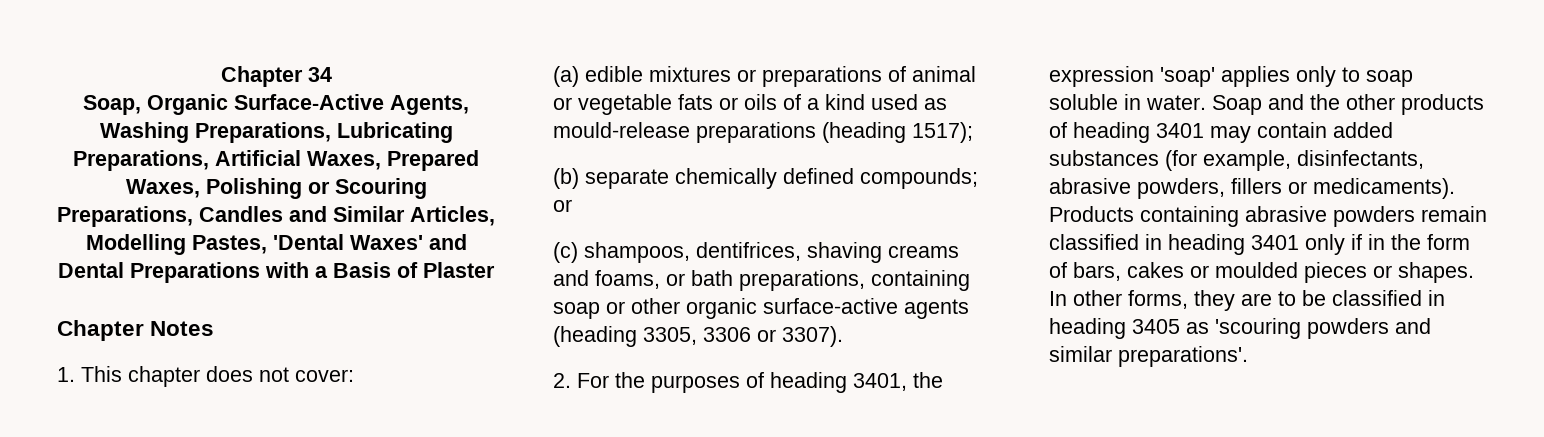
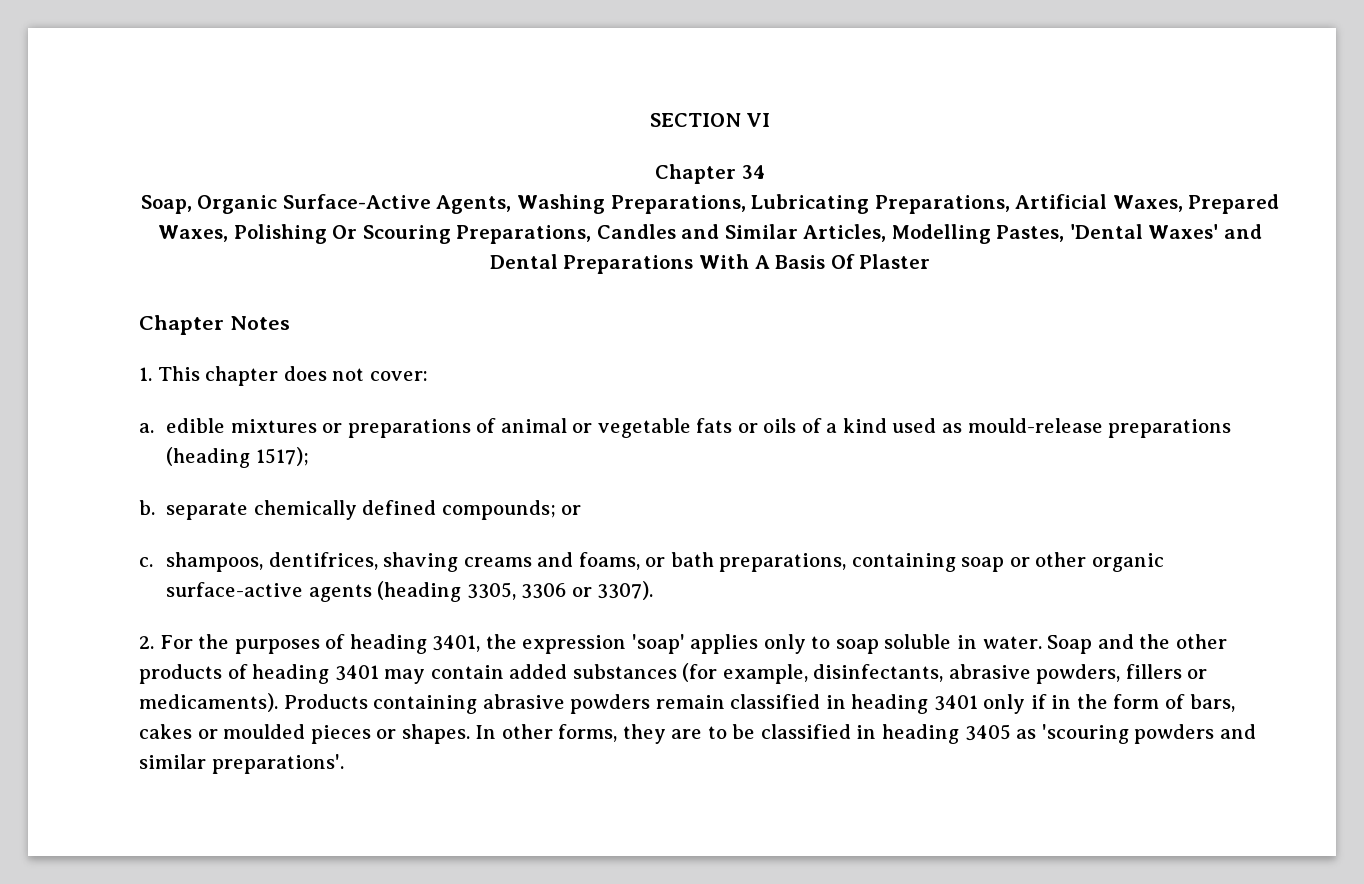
(220, 76) none -> [649,113,771,127] SECTION VI //
[307,181,330,194] or -> [332,225,358,239] Or
[265,262,418,278] with a Basis of -> [698,254,855,269] With A Basis Of
[553,66,579,87] (a) -> [139,423,154,433] a.
[553,168,579,189] (b) -> [139,500,155,515] b.
[553,242,578,263] (c) -> [139,557,153,567] c.

